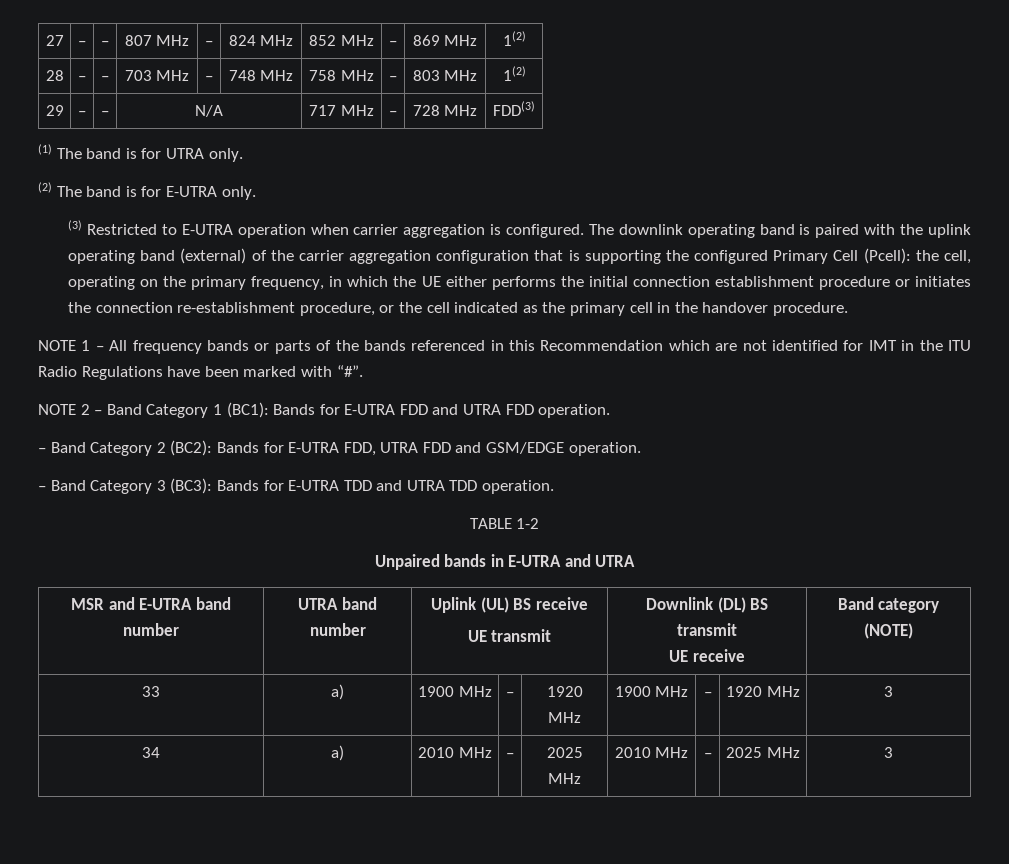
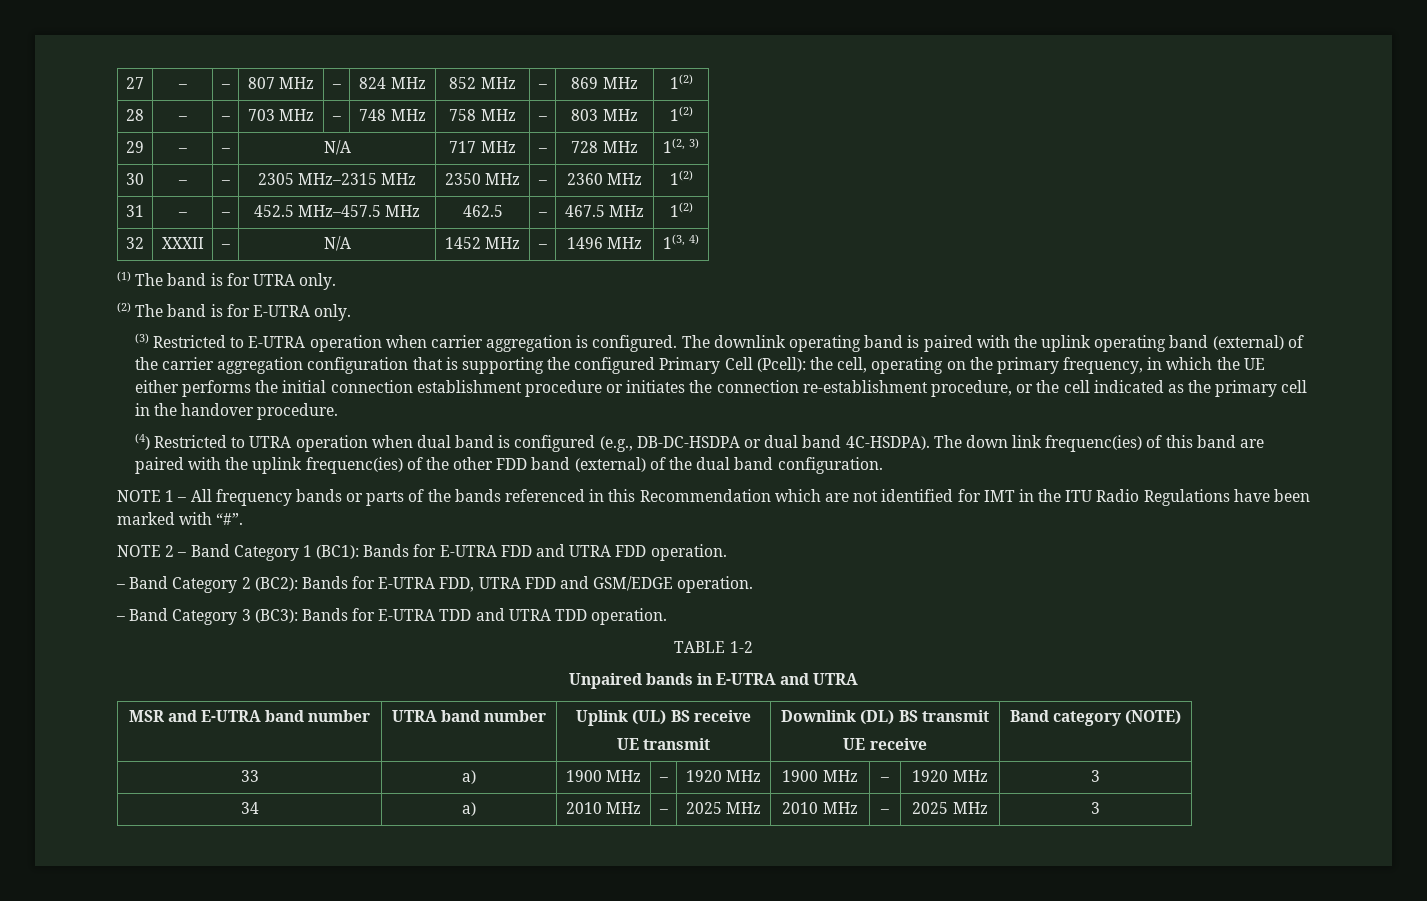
[493,101,535,116] FDD(3) -> [662,138,700,153] [126,173,144,185] [177,180,187,185] [220,180,230,185] [257,173,417,185] [444,173,521,185] [537,180,547,185] [566,173,643,185] [669,170,693,185] [126,205,144,217] [177,212,187,217] [220,212,230,217] [253,205,421,217] [462,205,503,217] [537,212,547,217] [564,205,645,217] [669,202,693,217] [126,237,144,249] [161,237,204,249] [220,244,230,249] [323,236,351,251] [444,237,521,249] [537,244,547,249] [566,237,643,249] [662,234,700,249] 1(2, 3) // 30 | – | – | 2305 MHz–2315 MHz | 2350 MHz | – | 2360 MHz | 1(2) // 31 | – | – | 452.5 MHz–457.5 MHz | 462.5 | – | 467.5 MHz | 1(2) // 32 | XXXII | – | N/A | 1452 MHz | – | 1496 MHz | 1(3, 4)
(848, 309) none -> [134,433,1265,452] [134,457,883,474] // (4) Restricted to UTRA operation when dual band is configured (e.g., DB-DC-HSDPA or dual band 4C-HSDPA). The down link frequenc(ies) of this band are paired with the uplink frequenc(ies) of the other FDD band (external) of the dual band configuration.

